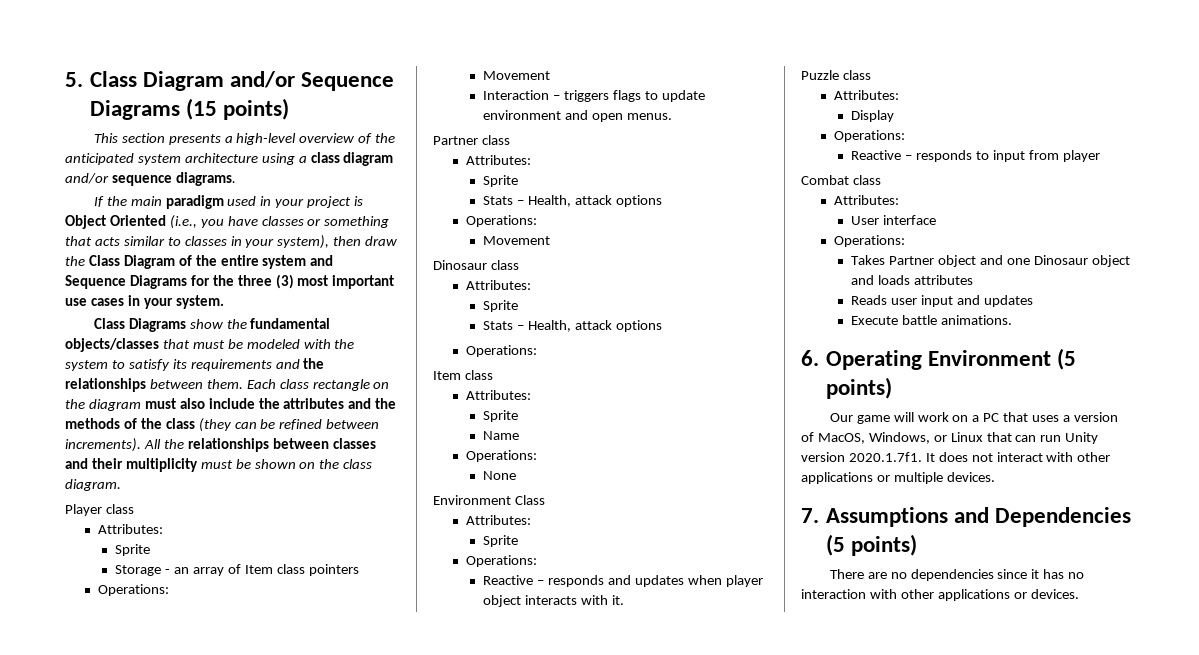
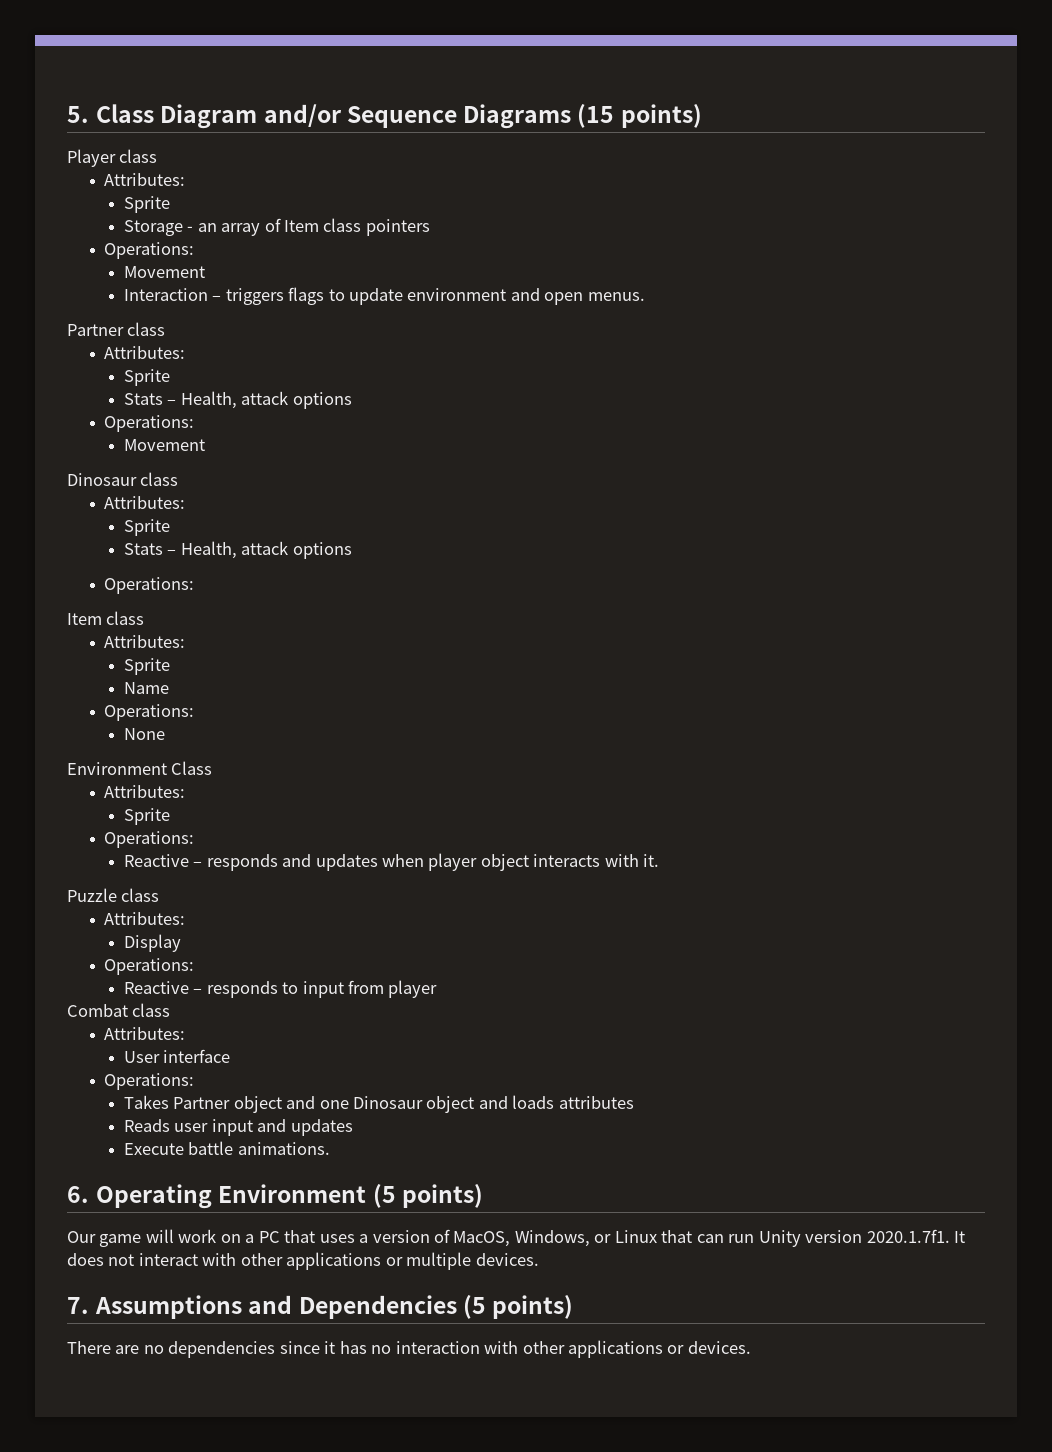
[93,133,396,145] [65,152,394,166] [65,172,236,186] [93,195,364,209] [65,215,390,229] [65,235,398,249] [65,255,334,269] [65,274,395,289] [65,295,224,309] [93,318,331,332] [65,338,355,352] [65,358,325,371] [65,378,390,392] [65,398,397,411] [65,418,380,432] [65,438,376,452] [65,458,373,472] [65,479,121,491] // This section presents a high-level overview of the anticipated system architecture using a class diagram and/or sequence diagrams. // If the main paradigm used in your project is Object Oriented (i.e., you have classes or something that acts similar to classes in your system), then draw the Class Diagram of the entire system and Sequence Diagrams for the three (3) most important use cases in your system. // Class Diagrams show the fundamental objects/classes that must be modeled with the system to satisfy its requirements and the relationships between them. Each class rectangle on the diagram must also include the attributes and the methods of the class (they can be refined between increments). All the relationships between classes and their multiplicity must be shown on the class diagram. -> (702, 116) none

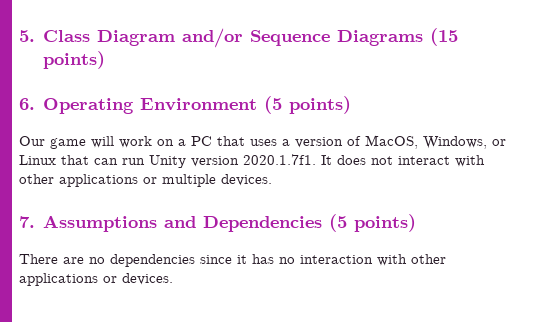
[67,149,158,167] [104,173,186,186] [123,196,170,213] [123,218,430,236] [104,242,195,259] [123,266,205,278] [123,287,645,305] [67,322,166,336] [104,346,186,359] [123,369,170,386] [123,391,352,409] [104,415,195,432] [123,439,205,451] [67,472,179,486] [104,496,186,509] [123,519,170,536] [123,541,352,559] [104,577,195,594] [67,611,145,625] [104,635,186,648] [123,658,170,675] [123,682,169,694] [104,704,195,721] [123,728,165,740] [67,761,213,775] [104,785,186,798] [123,808,170,825] [104,831,195,848] [123,853,660,871] [67,888,160,902] [104,912,186,925] [123,934,181,952] [104,958,195,975] [123,980,438,998] [67,1003,171,1017] [104,1027,186,1040] [123,1049,231,1063] [104,1073,195,1090] [123,1095,634,1113] [123,1119,353,1136] [123,1141,330,1155] // Player class // Attributes: // Sprite // Storage - an array of Item class pointers // Operations: // Movement // Interaction – triggers flags to update environment and open menus. // Partner class // Attributes: // Sprite // Stats – Health, attack options // Operations: // Movement // Dinosaur class // Attributes: // Sprite // Stats – Health, attack options // Operations: // Item class // Attributes: // Sprite // Name // Operations: // None // Environment Class // Attributes: // Sprite // Operations: // Reactive – responds and updates when player object interacts with it. // Puzzle class // Attributes: // Display // Operations: // Reactive – responds to input from player // Combat class // Attributes: // User interface // Operations: // Takes Partner object and one Dinosaur object and loads attributes // Reads user input and updates // Execute battle animations. -> (105, 60) none

